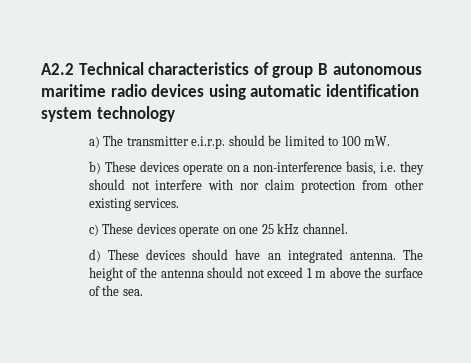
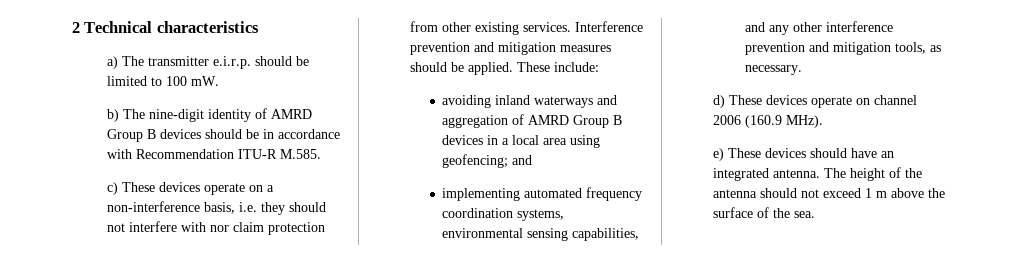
[41,63,74,75] A2.2 -> [72,22,80,33] 2
[253,62,422,78] [41,84,419,100] [41,106,175,122] of group B autonomous maritime radio devices using automatic identification system technology -> (259, 27) none
(101, 167) none -> [122,108,312,122] [106,129,340,142] [106,149,321,159] [106,182,118,195] The nine-digit identity of AMRD Group B devices should be in accordance with Recommendation ITU-R M.585. // c)
[88,223,348,237] [88,249,101,262] // c) These devices operate on one 25 kHz channel. // d) -> [574,21,643,32] [409,42,611,55] [409,62,599,75] [442,95,618,108] [442,114,623,128] [442,135,601,148] [442,154,533,168] [442,187,643,201] [442,208,565,221] [442,228,640,241] [745,21,894,35] [745,42,942,55] [745,65,803,75] [712,95,917,108] [712,115,823,128] [712,148,724,161] Interference prevention and mitigation measures should be applied. These include: // avoiding inland waterways and aggregation of AMRD Group B devices in a local area using geofencing; and // implementing automated frequency coordination systems, environmental sensing capabilities, and any other interference prevention and mitigation tools, as necessary. // d) These devices operate on channel 2006 (160.9 MHz). // e)

